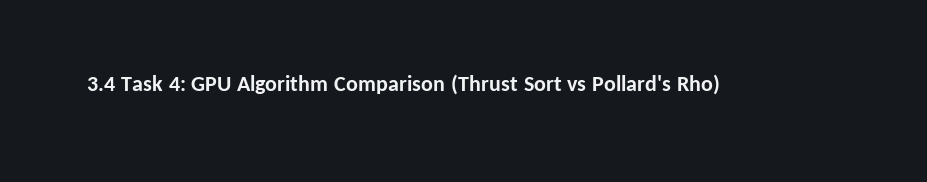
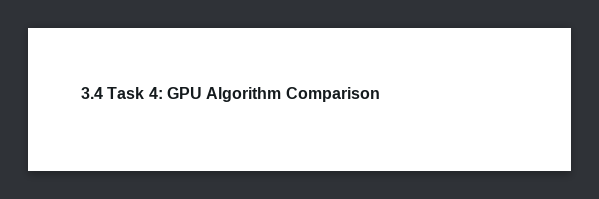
[450,74,721,95] (Thrust Sort vs Pollard's Rho) -> (380, 94) none

